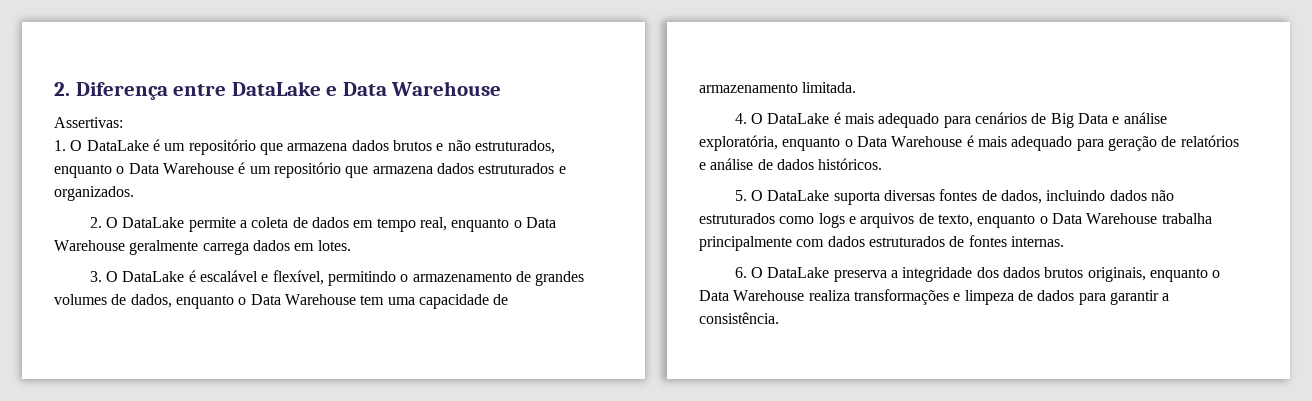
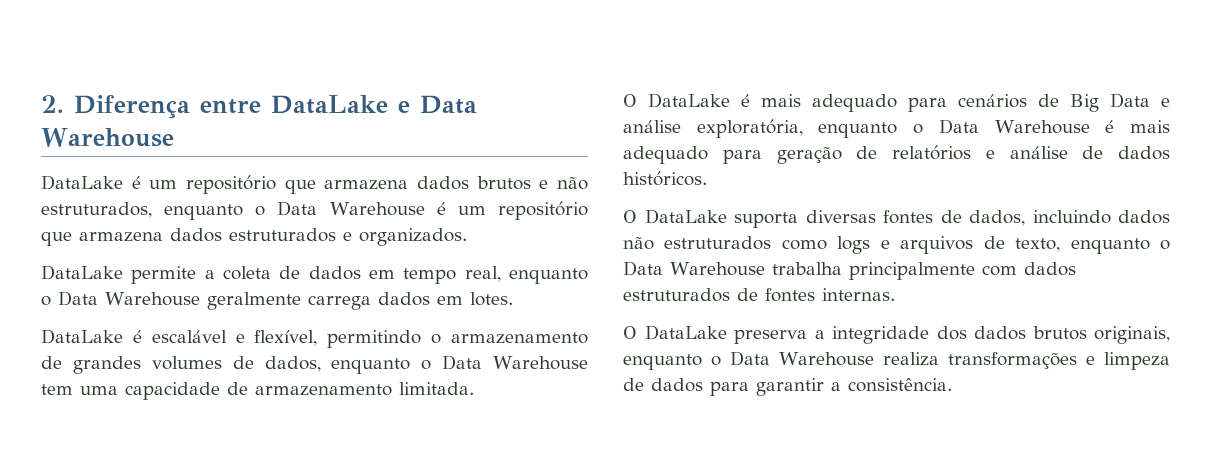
[54,117,123,128] [54,140,83,151] Assertivas: // 1. O -> (174, 137) none
[89,217,119,228] 2. O -> (467, 237) none
[89,271,119,282] 3. O -> (513, 299) none
[734,113,747,124] 4. -> (474, 388) none
[734,190,747,201] 5. -> (707, 178) none
[734,267,747,278] 6. -> (895, 294) none

